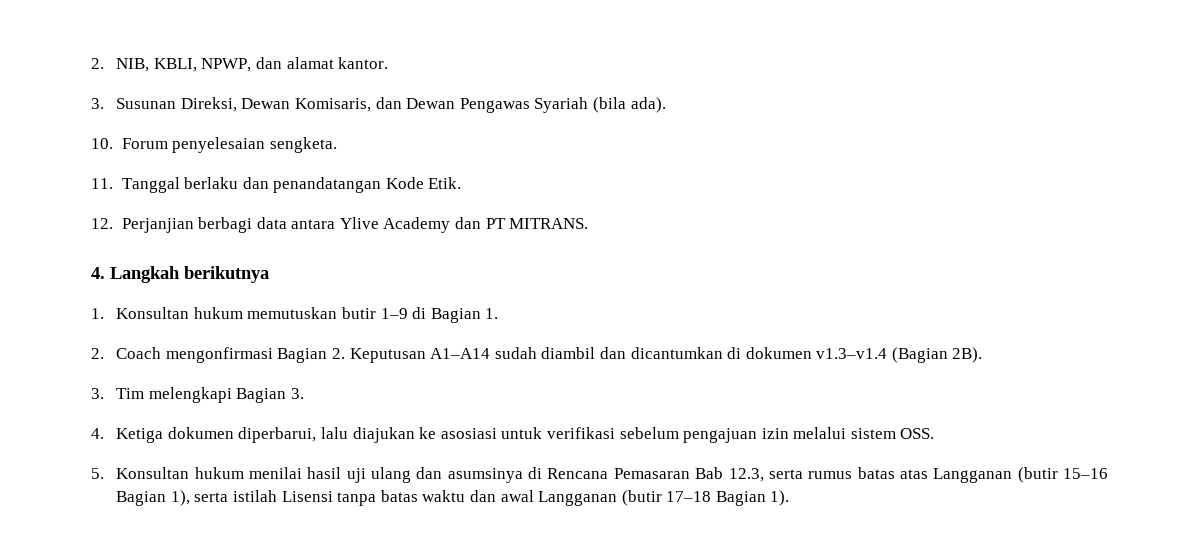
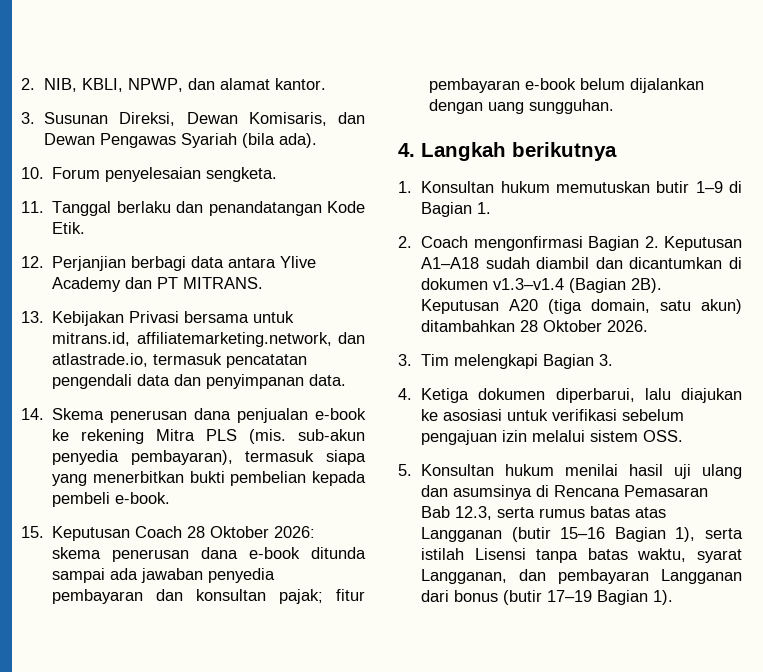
(589, 223) none -> [21,311,295,326] [52,332,365,347] [52,353,308,368] [52,374,347,389] [21,408,366,423] [52,429,365,444] [52,450,366,465] [52,471,366,486] [52,492,171,507] [21,526,316,541] [52,547,366,562] [52,568,276,583] [52,589,365,604] [429,78,705,93] [429,99,615,114] // 13. Kebijakan Privasi bersama untuk mitrans.id, affiliatemarketing.network, dan atlastrade.io, termasuk pencatatan pengendali data dan penyimpanan data. // 14. Skema penerusan dana penjualan e-book ke rekening Mitra PLS (mis. sub-akun penyedia pembayaran), termasuk siapa yang menerbitkan bukti pembelian kepada pembeli e-book. // 15. Keputusan Coach 28 Oktober 2026: skema penerusan dana e-book ditunda sampai ada jawaban penyedia pembayaran dan konsultan pajak; fitur pembayaran e-book belum dijalankan dengan uang sungguhan.
[430,348,491,359] A1–A14 -> [421,257,480,269] A1–A18
(983, 355) none -> [421,299,742,314] [421,320,649,332] Keputusan A20 (tiga domain, satu akun) ditambahkan 28 Oktober 2026.
[422,490,712,506] waktu dan awal Langganan (butir 17–18 -> [637,548,742,563] [421,569,742,584] [421,590,593,605] waktu, syarat Langganan, dan pembayaran Langganan dari bonus (butir 17–19

